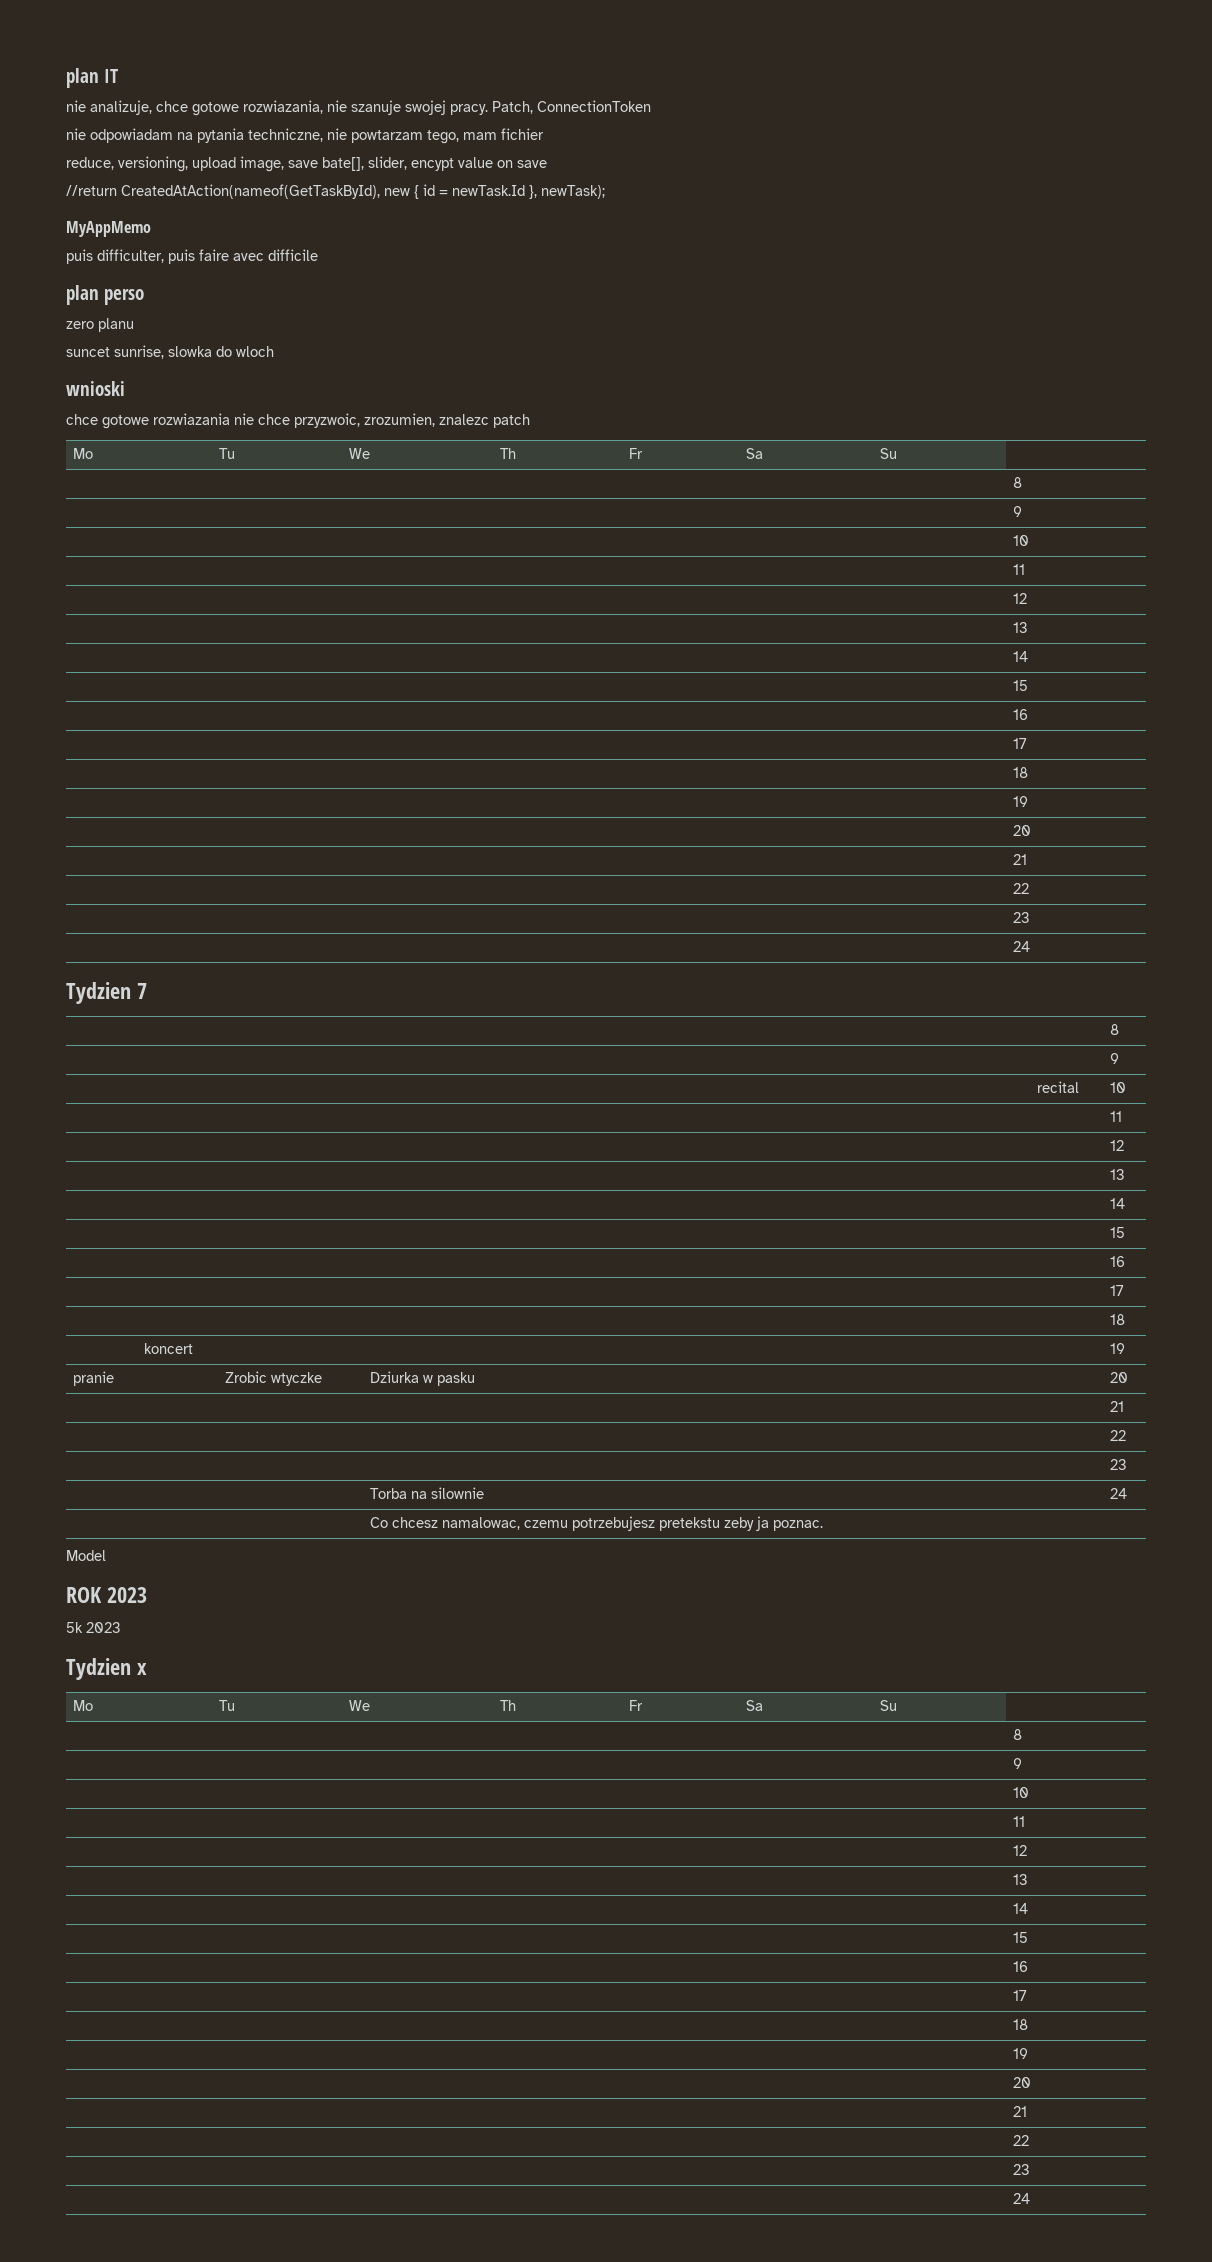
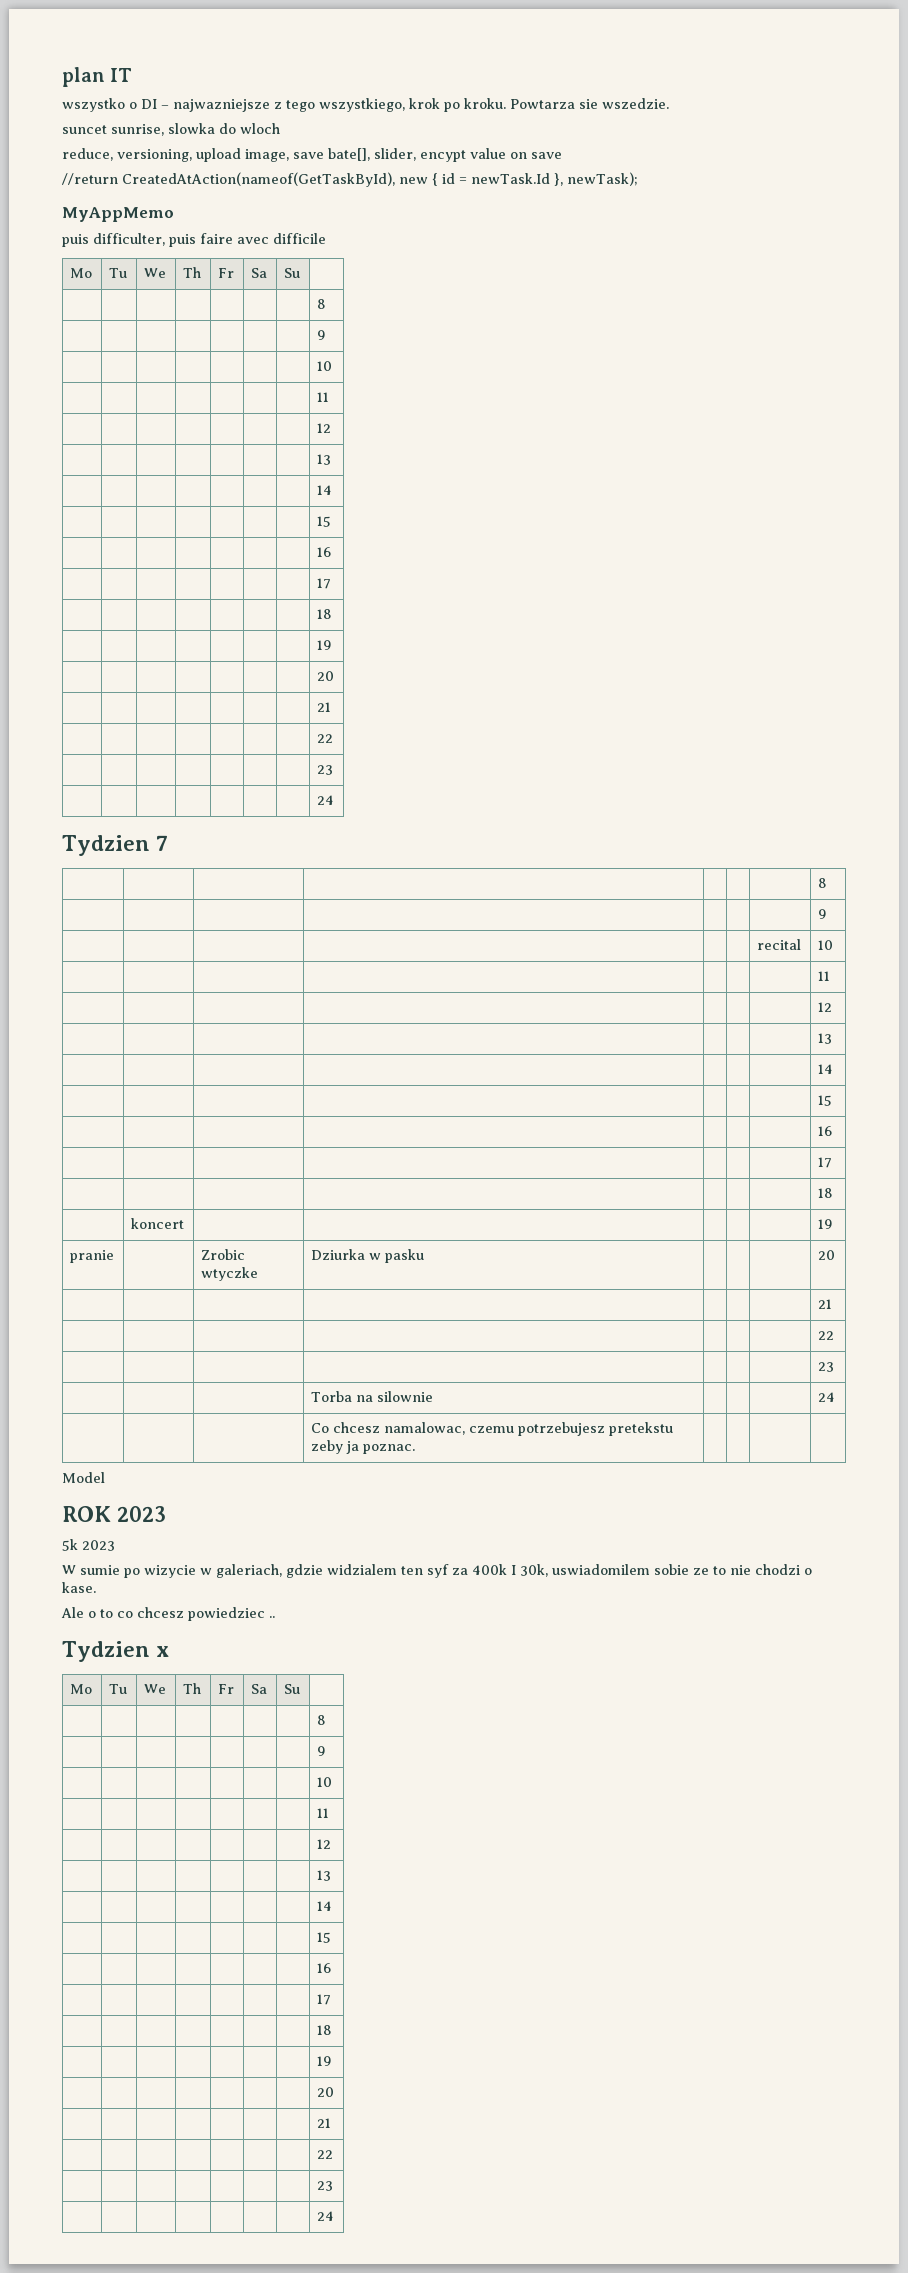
[66,100,651,116] [66,128,544,144] nie analizuje, chce gotowe rozwiazania, nie szanuje swojej pracy. Patch, ConnectionToken // nie odpowiadam na pytania techniczne, nie powtarzam tego, mam fichier -> [62,98,669,112] [62,123,280,136] wszystko o DI – najwazniejsze z tego wszystkiego, krok po kroku. Powtarza sie wszedzie. // suncet sunrise, slowka do wloch
[66,285,144,305] [66,318,134,332] [66,345,274,359] [66,381,125,396] [66,413,530,429] // plan perso // zero planu // suncet sunrise, slowka do wloch // wnioski // chce gotowe rozwiazania nie chce przyzwoic, zrozumien, znalezc patch -> (326, 238) none
(121, 1627) none -> [62,1564,812,1578] [62,1582,96,1593] [61,1607,275,1621] // W sumie po wizycie w galeriach, gdzie widzialem ten syf za 400k I 30k, uswiadomilem sobie ze to nie chodzi o kase. // Ale o to co chcesz powiedziec ..

